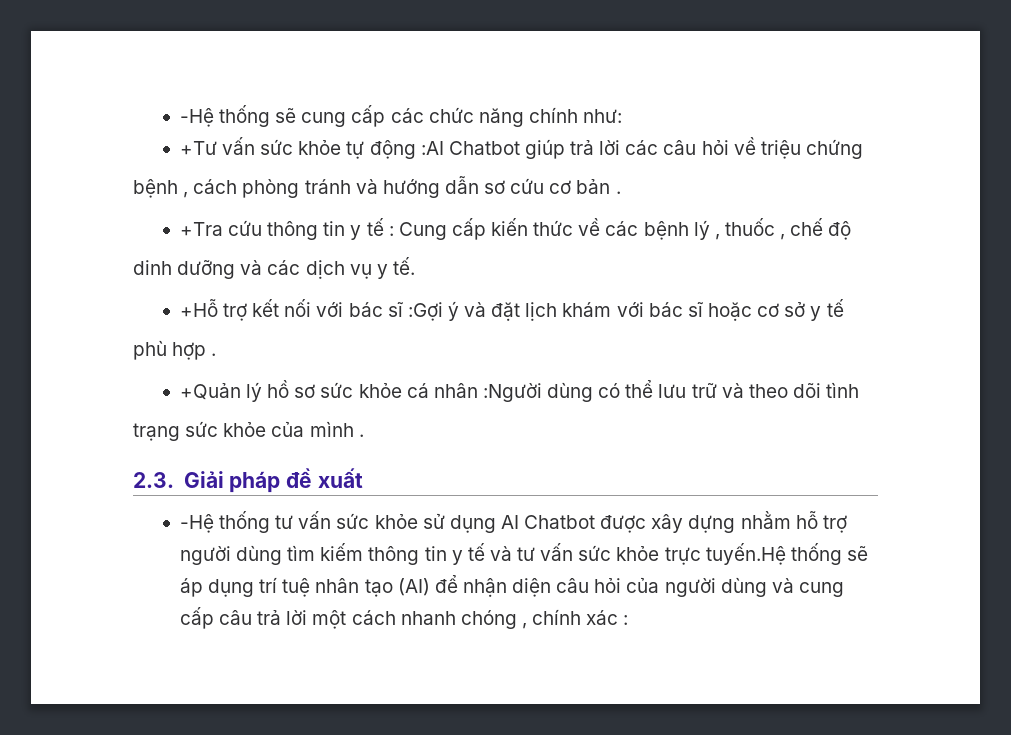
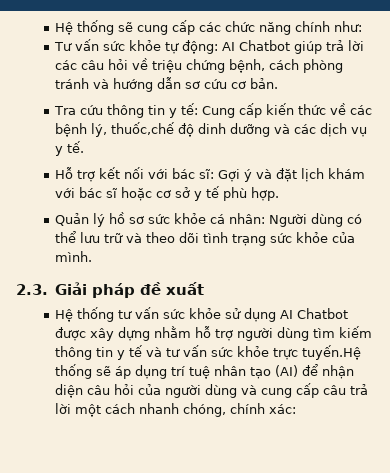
[179,108,214,127] -Hệ -> [55,22,74,35] Hệ
[179,141,217,155] +Tư -> [54,42,73,51] Tư
[369,140,444,159] động :AI -> [182,40,236,54] động: AI
[133,179,189,198] // bệnh , -> [229,59,266,73] bệnh,
[576,179,621,194] [179,222,223,236] bản . // +Tra -> [250,78,279,89] [54,106,77,115] bản. // Tra
[366,218,394,236] tế : -> [181,103,199,115] tế:
[693,218,824,240] lý , thuốc , chế -> [91,122,175,137] lý, thuốc,chế
(852, 230) // -> (195, 130) none
[179,299,218,317] +Hỗ -> [55,167,74,179] Hỗ
[387,302,443,321] sĩ :Gợi -> [199,169,241,182] sĩ: Gợi
[133,340,217,360] [179,383,241,400] // phù hợp . // +Quản -> [223,187,280,201] [55,213,90,226] phù hợp. // Quản
[433,383,542,402] nhân :Người -> [229,213,308,227] nhân: Người
(860, 390) // -> (229, 237) none
[309,421,364,437] mình . -> [55,251,93,262] mình.
[179,514,214,533] -Hệ -> [55,309,74,322] Hệ
[460,609,629,629] chóng , chính xác : -> [183,403,297,417] chóng, chính xác:

